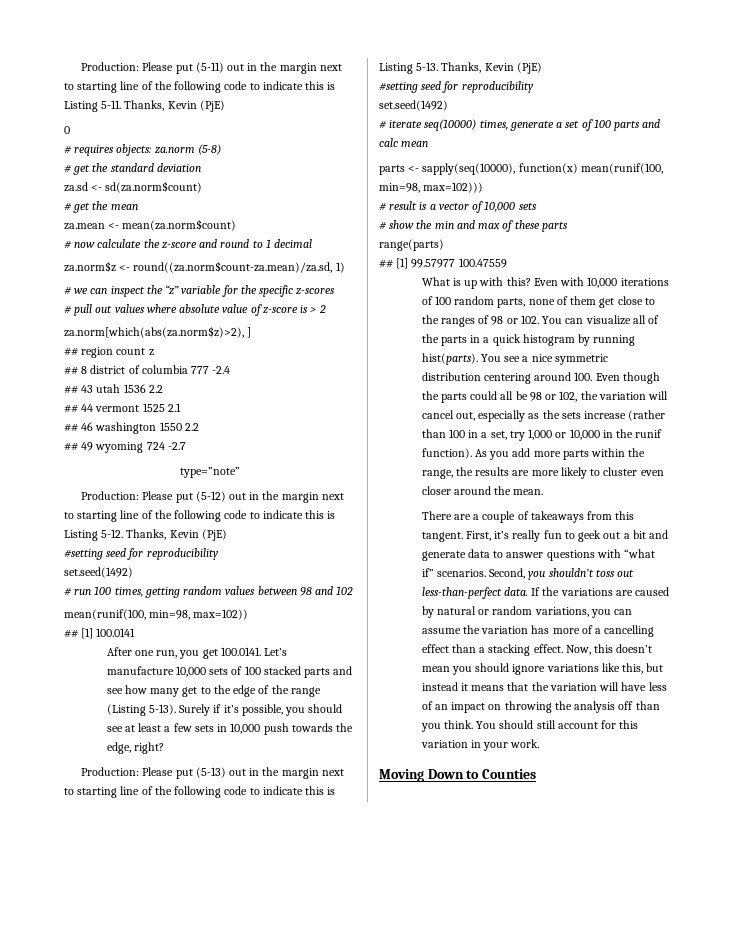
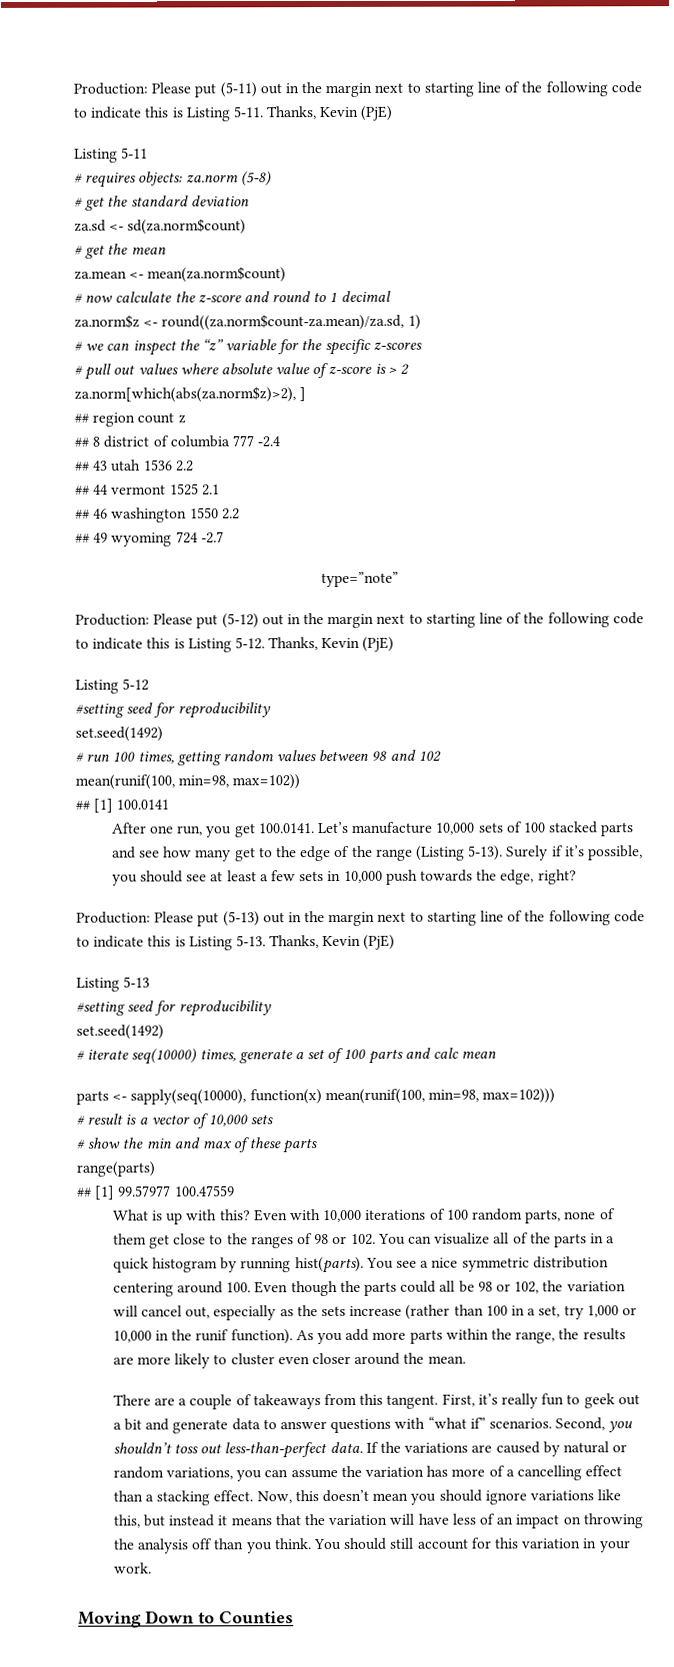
[64,126,70,134] 0 -> [74,147,149,163] Listing 5-11
(227, 535) none -> [75,678,150,694] // Listing 5-12
(542, 68) none -> [76,976,151,992] // Listing 5-13

